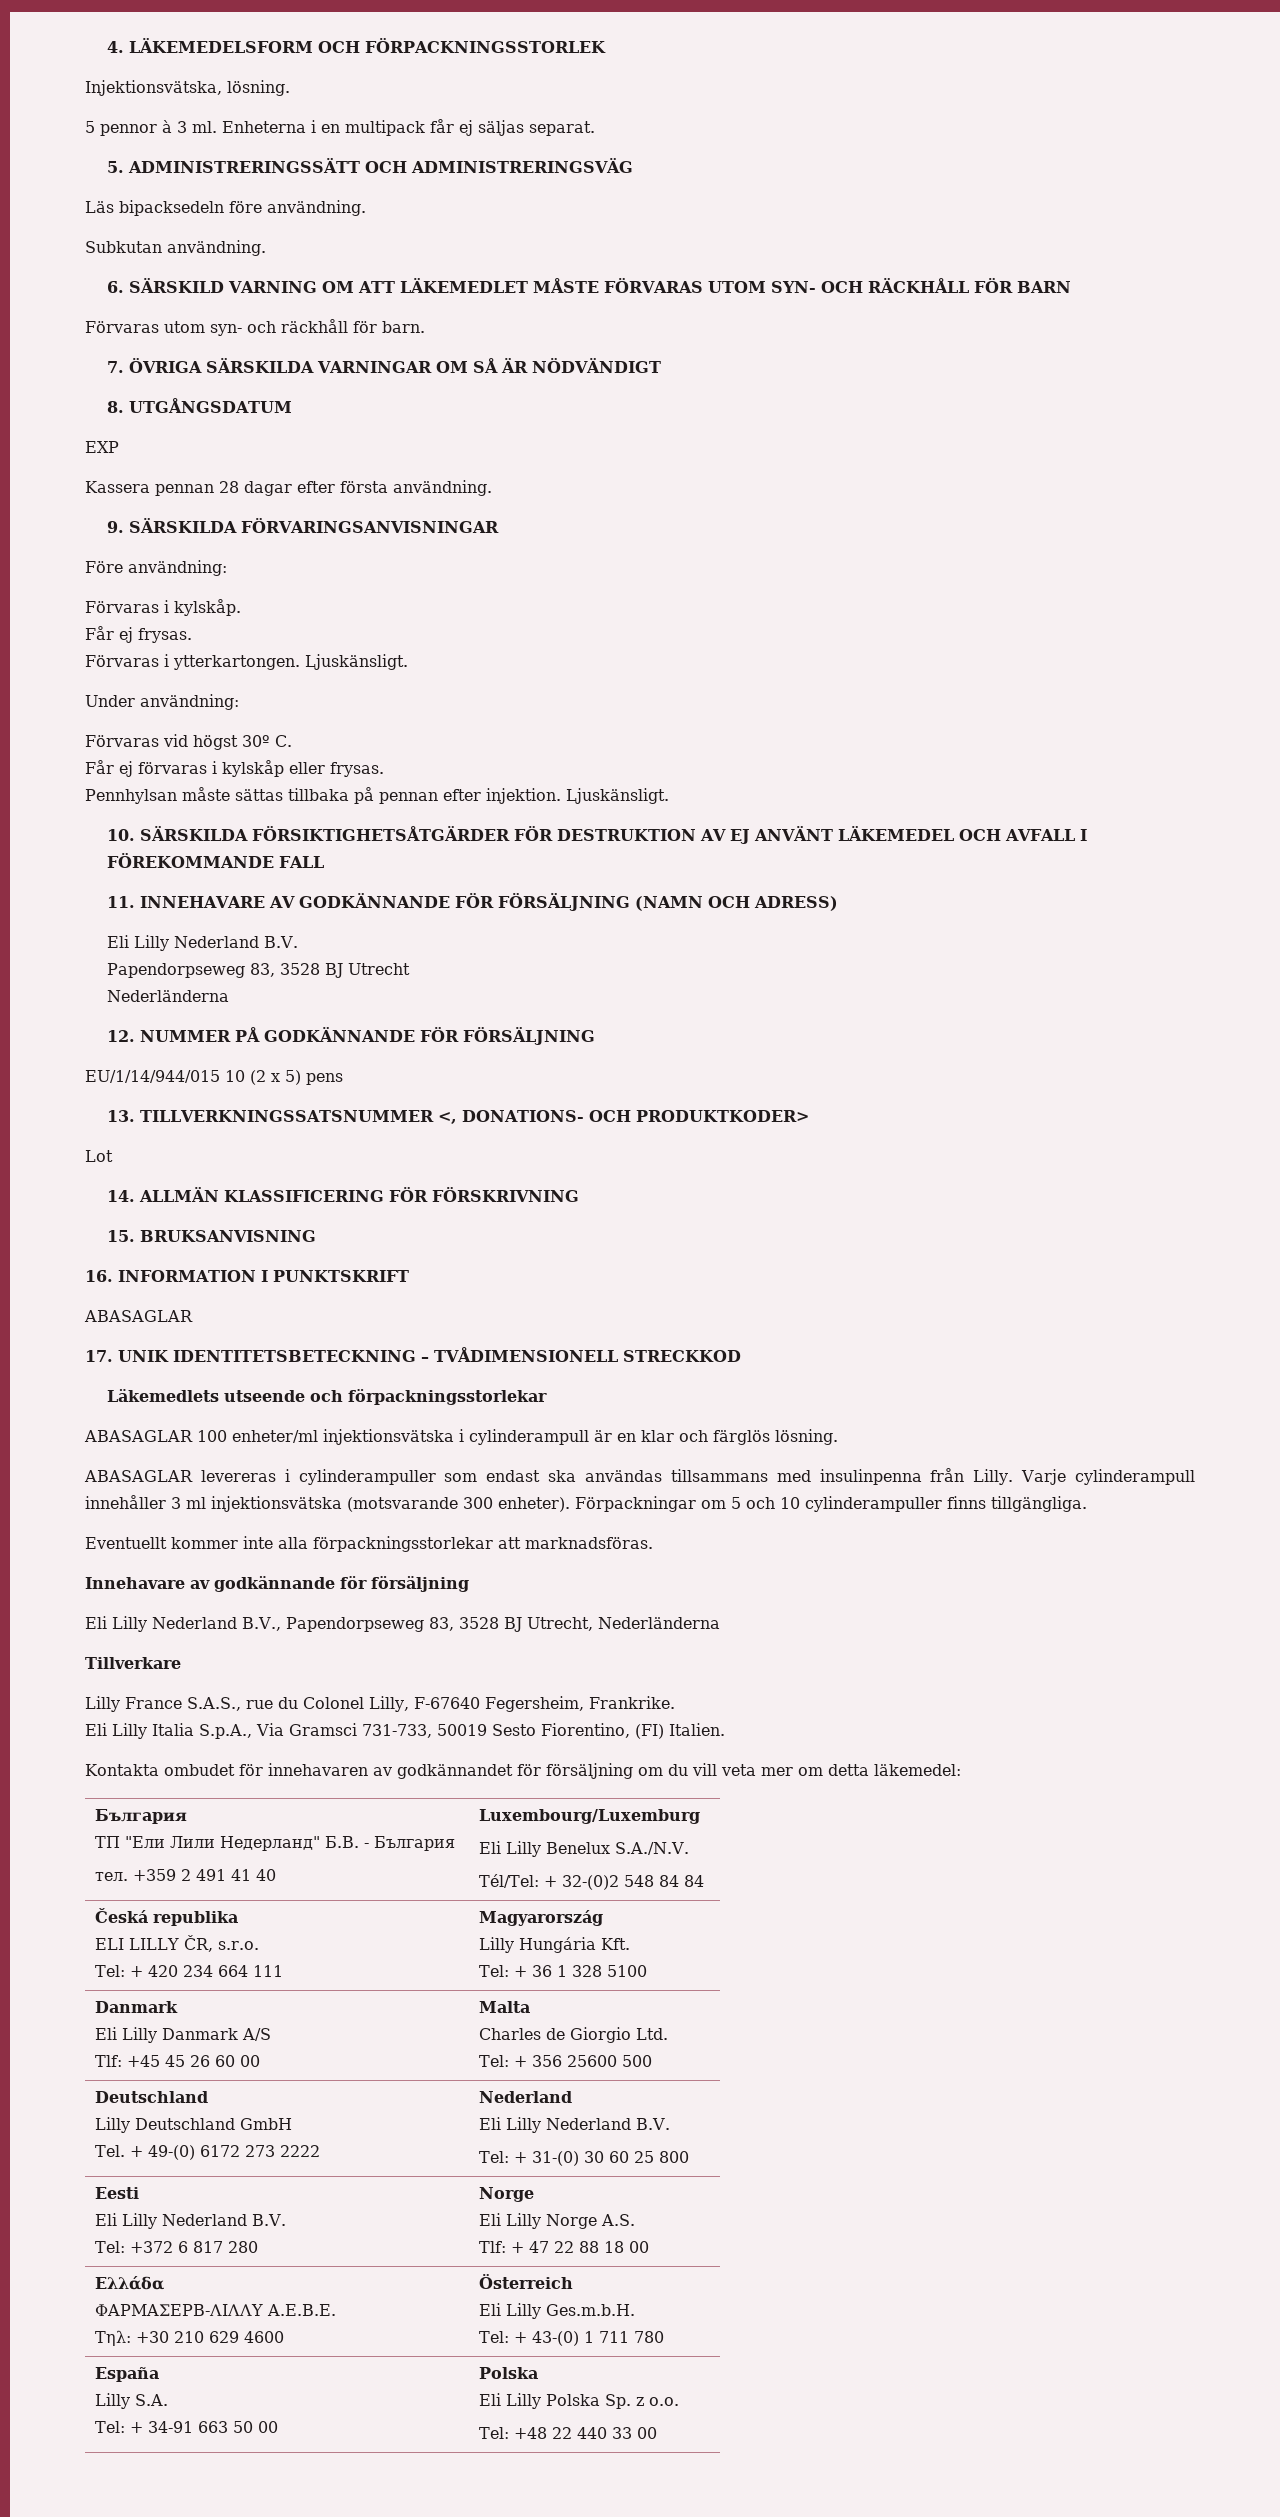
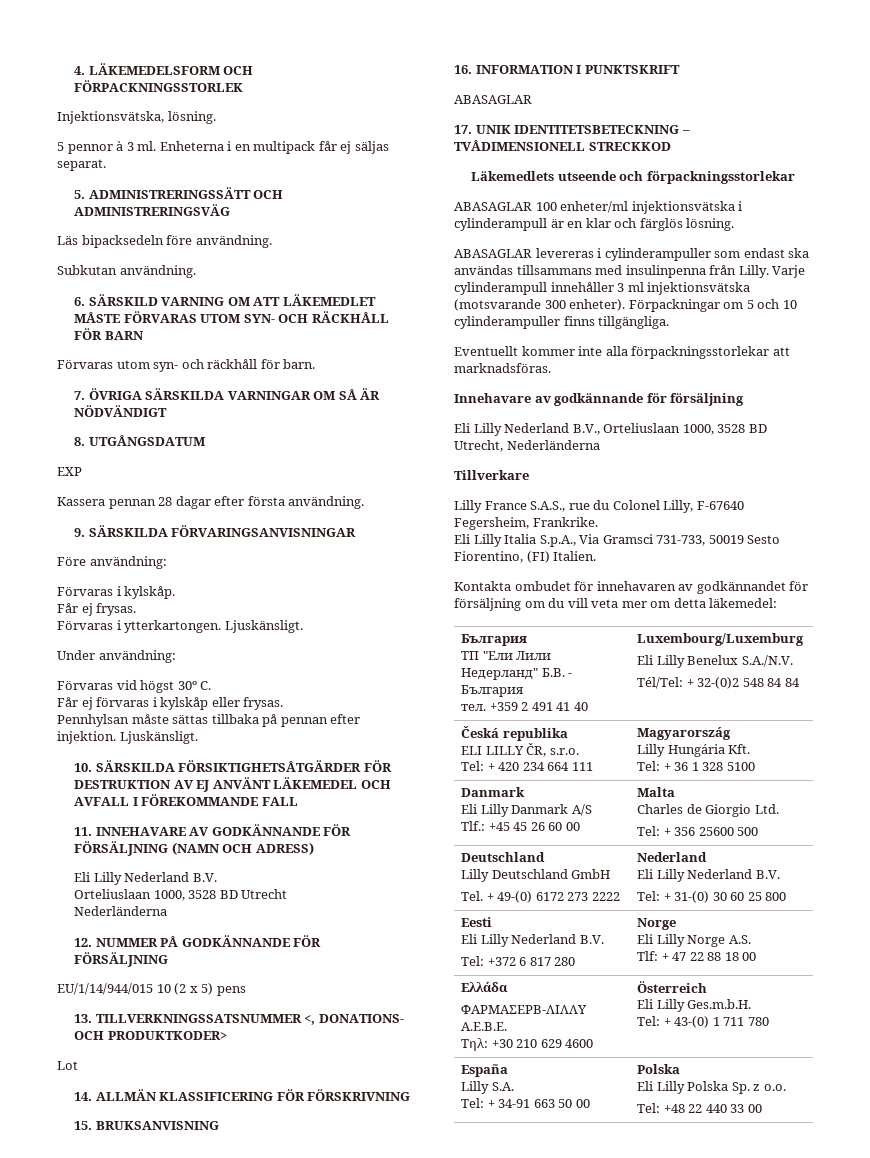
[107,963,344,978] Papendorpseweg 83, 3528 BJ -> [74,889,238,901] Orteliuslaan 1000, 3528 BD
[285,1617,522,1632] Papendorpseweg 83, 3528 BJ -> [603,423,767,435] Orteliuslaan 1000, 3528 BD
[95,2055,123,2067] Tlf: -> [461,821,486,831] Tlf.:

